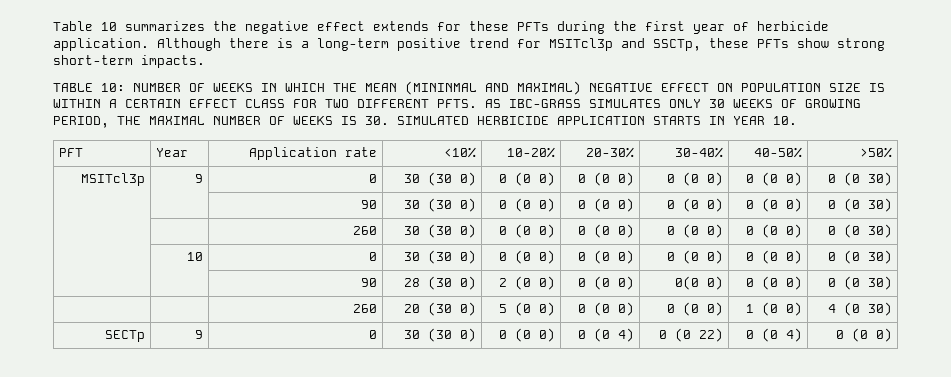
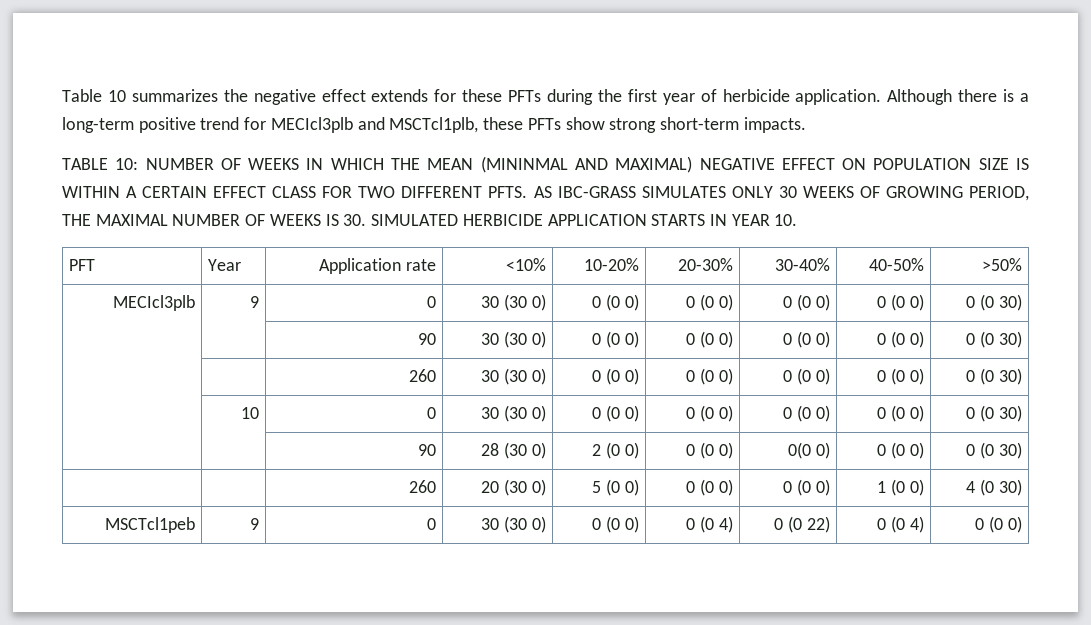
[549,38,701,51] MSITcl3p and SSCTp, -> [270,117,479,133] MECIcl3plb and MSCTcl1plb,
[80,173,145,186] MSITcl3p -> [112,295,195,311] MECIcl3plb
[104,330,145,342] SECTp -> [104,517,195,533] MSCTcl1peb

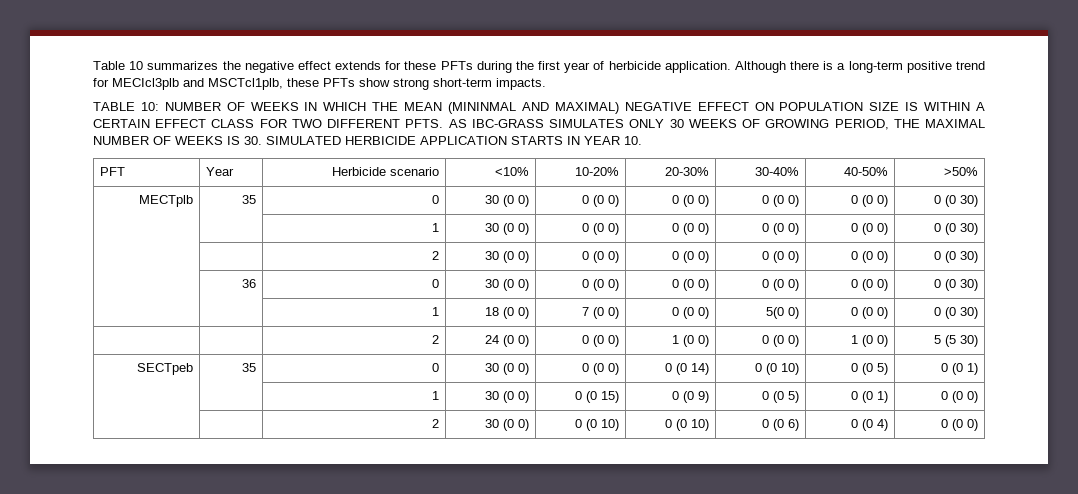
[318,258,436,274] Application rate -> [332,167,440,176] Herbicide scenario
[112,295,195,311] [249,296,259,308] [426,296,436,308] [481,294,527,311] MECIcl3plb | 9 | 0 | 30 (30 -> [139,195,194,207] [242,195,257,204] [432,195,440,204] [485,195,515,207] MECTplb | 35 | 0 | 30 (0
[417,333,436,345] [481,331,527,348] 90 | 30 (30 -> [432,223,440,232] [485,223,515,235] 1 | 30 (0
[408,369,436,382] [481,368,527,385] 260 | 30 (30 -> [432,251,440,260] [485,251,515,263] 2 | 30 (0
[240,407,259,419] [426,407,436,419] [481,405,527,422] 10 | 0 | 30 (30 -> [242,279,257,288] [432,279,440,288] [485,279,515,291] 36 | 0 | 30 (0
[417,444,436,456] [481,442,546,459] [592,442,639,459] [686,442,733,459] [787,442,830,459] [877,442,924,459] [966,442,1022,459] [408,480,436,493] [481,479,546,496] [592,479,639,496] [686,479,733,496] [783,479,830,496] [877,479,924,496] [966,479,1022,496] [104,517,195,533] [249,518,259,530] [426,518,436,530] [481,516,546,533] [592,516,639,533] [686,516,733,533] [774,516,830,533] 90 | 28 (30 0) | 2 (0 0) | 0 (0 0) | 0(0 0) | 0 (0 0) | 0 (0 30) // | | 260 | 20 (30 0) | 5 (0 0) | 0 (0 0) | 0 (0 0) | 1 (0 0) | 4 (0 30) // MSCTcl1peb | 9 | 0 | 30 (30 0) | 0 (0 0) | 0 (0 4) | 0 (0 22) -> [432,307,440,316] [485,307,530,319] [582,307,620,319] [672,307,710,319] [766,307,800,319] [851,307,889,319] [934,307,979,319] [432,335,440,344] [485,335,530,347] [582,335,620,347] [672,335,710,347] [762,335,800,347] [851,335,889,347] [934,335,979,347] [137,363,194,375] [242,363,257,372] [432,363,440,372] [485,363,530,375] [582,363,620,375] [665,363,710,375] [755,363,800,375] [851,363,889,375] [941,363,979,375] [432,391,440,400] [485,391,530,403] [575,391,620,403] [672,391,710,403] [762,391,800,403] [851,391,889,403] [941,391,979,403] [432,419,440,428] [485,419,530,431] [575,419,620,431] [665,419,710,431] [762,419,800,431] 1 | 18 (0 0) | 7 (0 0) | 0 (0 0) | 5(0 0) | 0 (0 0) | 0 (0 30) // | | 2 | 24 (0 0) | 0 (0 0) | 1 (0 0) | 0 (0 0) | 1 (0 0) | 5 (5 30) // SECTpeb | 35 | 0 | 30 (0 0) | 0 (0 0) | 0 (0 14) | 0 (0 10) | 0 (0 5) | 0 (0 1) // | | 1 | 30 (0 0) | 0 (0 15) | 0 (0 9) | 0 (0 5) | 0 (0 1) | 0 (0 0) // | | 2 | 30 (0 0) | 0 (0 10) | 0 (0 10) | 0 (0 6)

